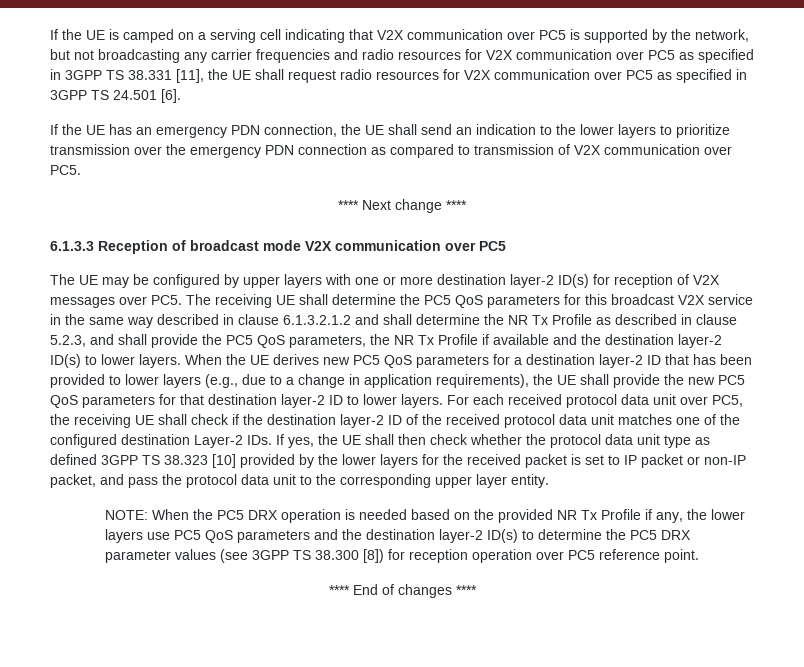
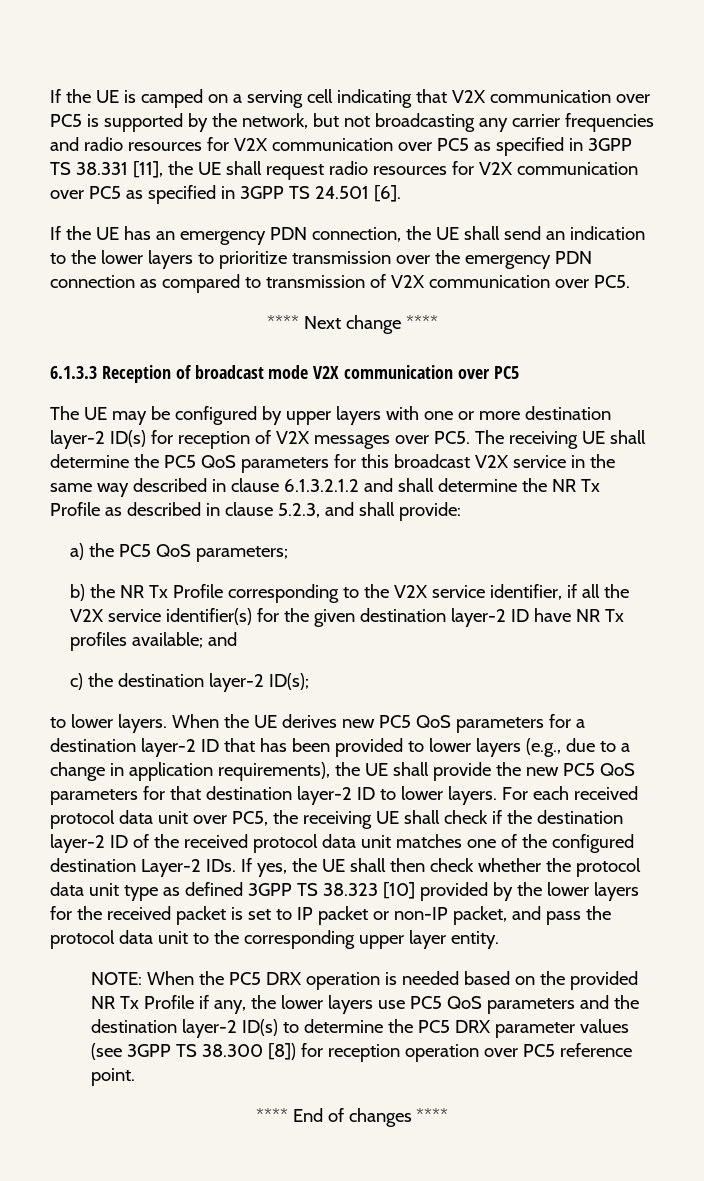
[151,334,722,348] [50,354,81,368] provide the PC5 QoS parameters, the NR Tx Profile if available and the destination layer-2 ID(s) -> [398,502,461,521] [70,543,289,562] [70,584,630,603] [70,608,625,627] [70,632,238,651] [70,673,310,692] provide: // a) the PC5 QoS parameters; // b) the NR Tx Profile corresponding to the V2X service identifier, if all the V2X service identifier(s) for the given destination layer-2 ID have NR Tx profiles available; and // c) the destination layer-2 ID(s); //

